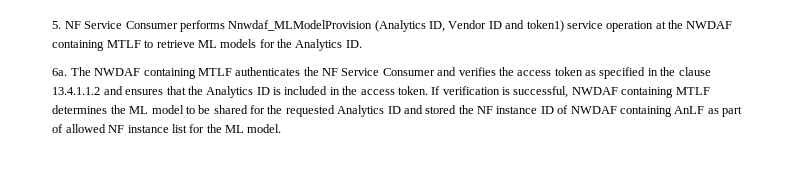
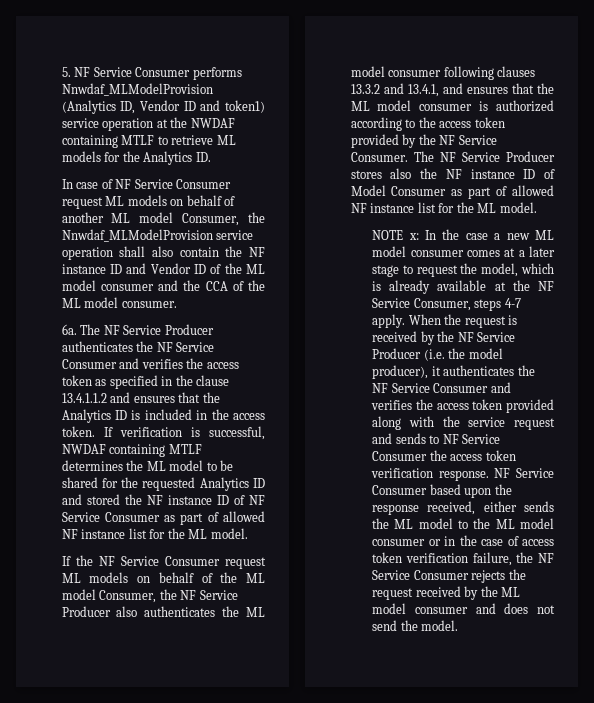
(362, 44) none -> [61,179,232,189] [61,195,236,209] [61,212,265,226] [61,229,254,242] [61,246,265,260] [61,263,266,274] [61,280,265,291] [61,297,177,308] // In case of NF Service Consumer request ML models on behalf of another ML model Consumer, the Nnwdaf_MLModelProvision service operation shall also contain the NF instance ID and Vendor ID of the ML model consumer and the CCA of the ML model consumer.
[94,68,232,79] NWDAF containing MTLF -> [103,324,214,335] NF Service Producer
[570,106,705,117] NWDAF containing AnLF -> [249,495,265,505] [61,512,160,522] NF Service Consumer
(282, 128) none -> [61,555,266,569] [61,572,265,583] [61,589,238,603] [61,606,265,617] [350,66,536,80] [350,83,554,97] [350,100,554,112] [350,117,505,131] [350,134,497,148] [350,151,555,162] [350,168,555,179] [350,185,554,199] [350,202,537,213] [372,229,554,240] [372,246,555,257] [372,263,554,277] [372,280,554,294] [372,298,521,311] [372,314,518,328] [372,331,516,345] [372,348,503,361] [372,365,535,379] [372,382,511,393] [371,399,554,413] [372,416,555,430] [372,433,501,444] [372,450,516,461] [371,468,554,481] [372,484,512,498] [372,501,554,515] [372,518,554,529] [372,535,554,546] [372,552,554,566] [372,569,526,583] [372,586,521,600] [372,603,555,614] [372,620,459,631] // If the NF Service Consumer request ML models on behalf of the ML model Consumer, the NF Service Producer also authenticates the ML model consumer following clauses 13.3.2 and 13.4.1, and ensures that the ML model consumer is authorized according to the access token provided by the NF Service Consumer. The NF Service Producer stores also the NF instance ID of Model Consumer as part of allowed NF instance list for the ML model. // NOTE x: In the case a new ML model consumer comes at a later stage to request the model, which is already available at the NF Service Consumer, steps 4-7 apply. When the request is received by the NF Service Producer (i.e. the model producer), it authenticates the NF Service Consumer and verifies the access token provided along with the service request and sends to NF Service Consumer the access token verification response. NF Service Consumer based upon the response received, either sends the ML model to the ML model consumer or in the case of access token verification failure, the NF Service Consumer rejects the request received by the ML model consumer and does not send the model.

